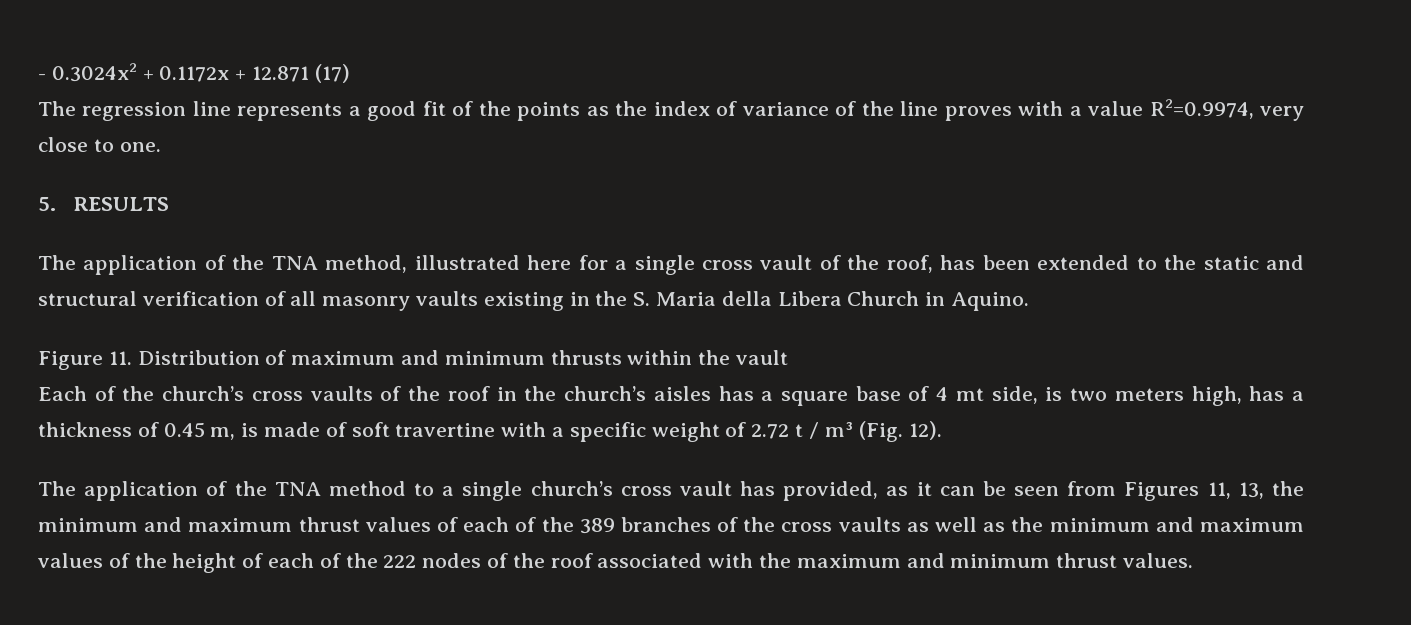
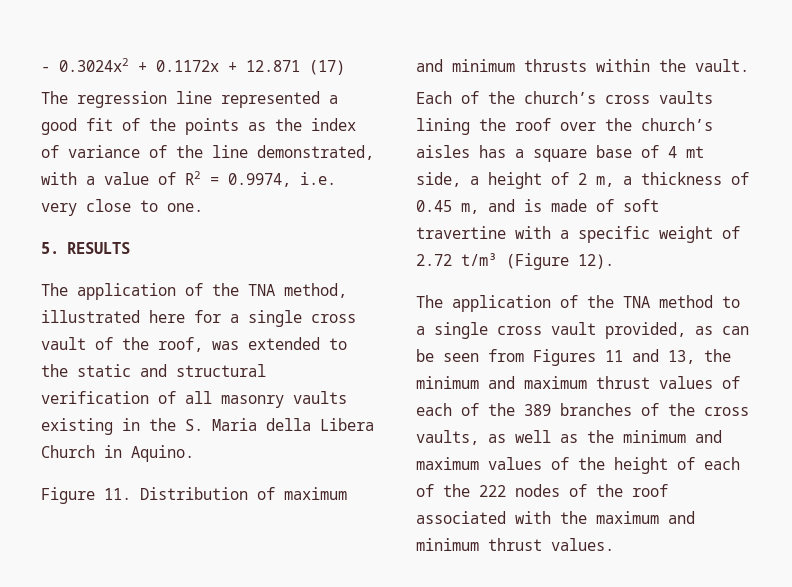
[237,103,343,121] represents -> [221,91,320,108] represented
[944,106,1012,121] proves -> [257,145,374,160] demonstrated,
[1149,99,1254,119] R2=0.9974, -> [158,171,336,187] of R2 = 0.9974, i.e.
[940,255,1030,270] has been -> [212,341,239,350] was
[736,350,789,365] vault -> [695,59,749,72] vault.
[380,386,517,401] of the roof in -> [416,118,596,135] lining the roof over
[1045,386,1285,406] is two meters high, has -> [470,172,614,189] a height of 2 m,
(236, 433) none -> [488,199,515,212] and
[795,421,904,442] t / m³ (Fig. -> [461,253,569,270] t/m³ (Figure
[530,481,776,496] church’s cross vault has -> [497,322,596,335] cross vault
[916,482,932,496] it -> (713, 330) none
[1207,482,1231,499] 11, -> [605,349,659,362] 11 and
[838,517,901,532] vaults -> [416,430,479,445] vaults,

